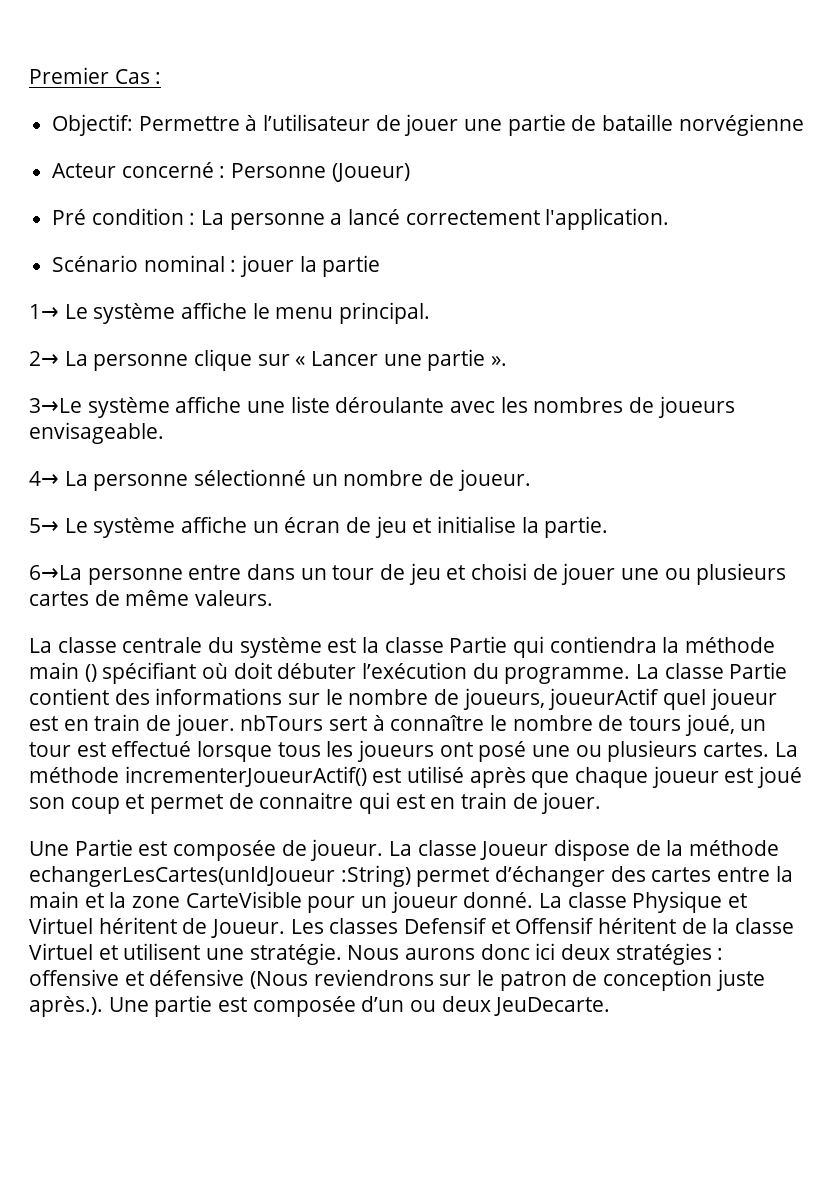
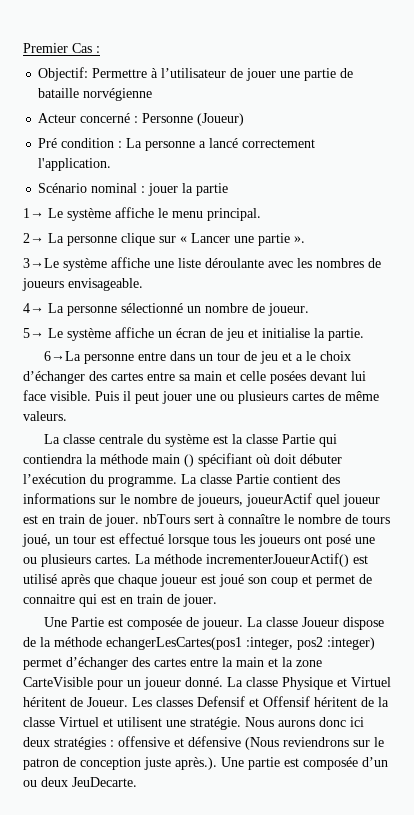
[471,563,558,580] choisi de -> [295,351,351,361] [23,371,366,384] [23,390,159,404] a le choix d’échanger des cartes entre sa main et celle posées devant lui face visible. Puis il peut
[29,865,411,887] echangerLesCartes(unIdJoueur :String) -> [106,637,375,650] echangerLesCartes(pos1 :integer, pos2 :integer)

